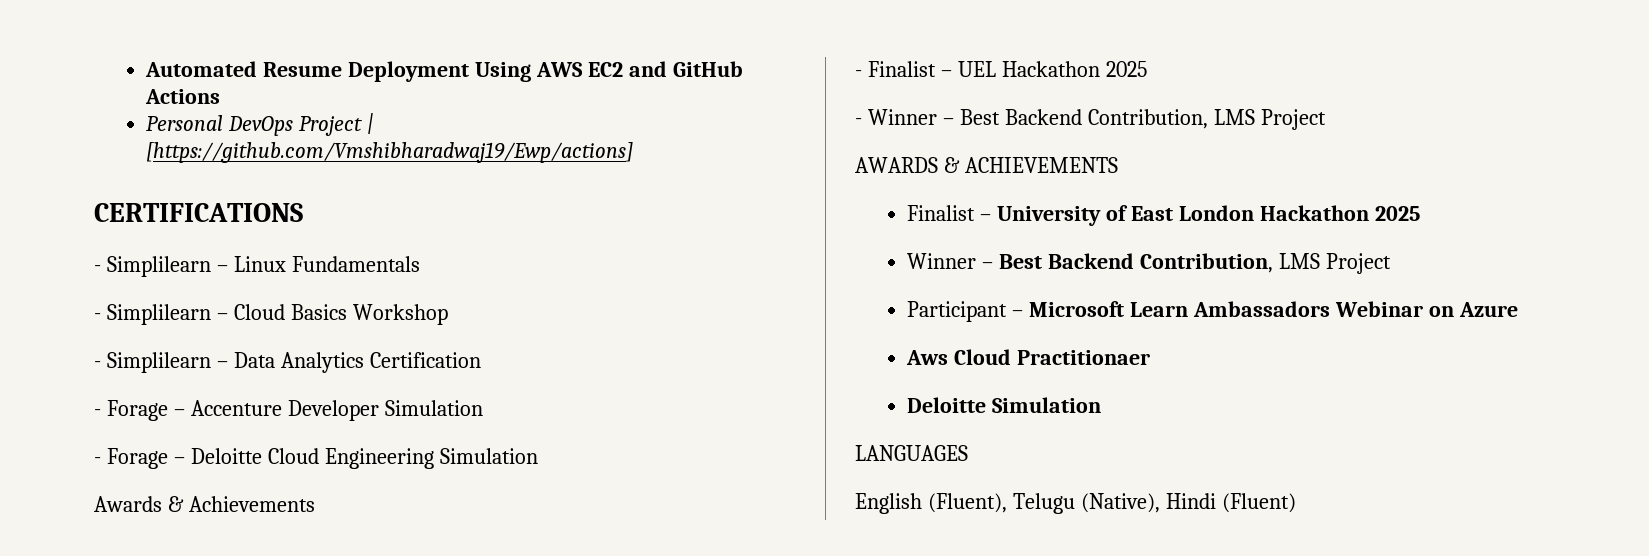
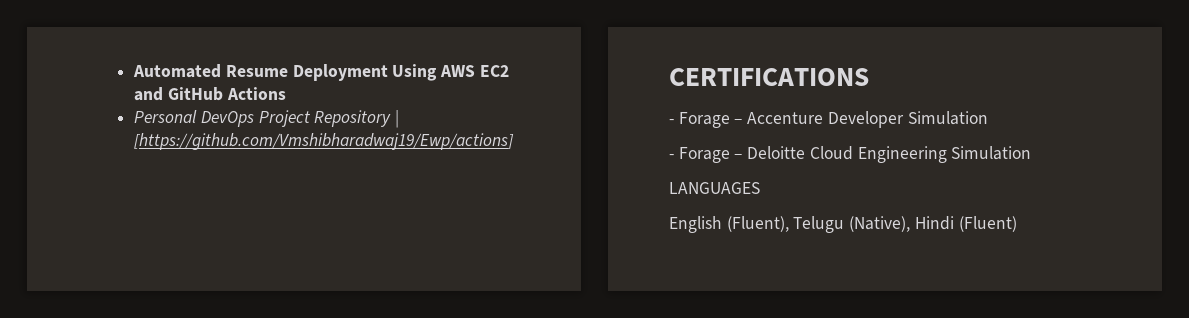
(363, 126) none -> [314,110,392,127] Repository
[94,256,420,277] [94,304,448,325] [94,352,481,373] // - Simplilearn – Linux Fundamentals // - Simplilearn – Cloud Basics Workshop // - Simplilearn – Data Analytics Certification -> (869, 77) none
[94,496,315,512] [855,61,1147,77] [855,109,1326,130] [855,157,1118,173] [907,205,1420,226] [907,253,1391,274] [907,301,1518,322] [906,349,1151,365] [907,397,1102,413] // Awards & Achievements // - Finalist – UEL Hackathon 2025 // - Winner – Best Backend Contribution, LMS Project // AWARDS & ACHIEVEMENTS // Finalist – University of East London Hackathon 2025 // Winner – Best Backend Contribution, LMS Project // Participant – Microsoft Learn Ambassadors Webinar on Azure // Aws Cloud Practitionaer // Deloitte Simulation -> (1032, 153) none

